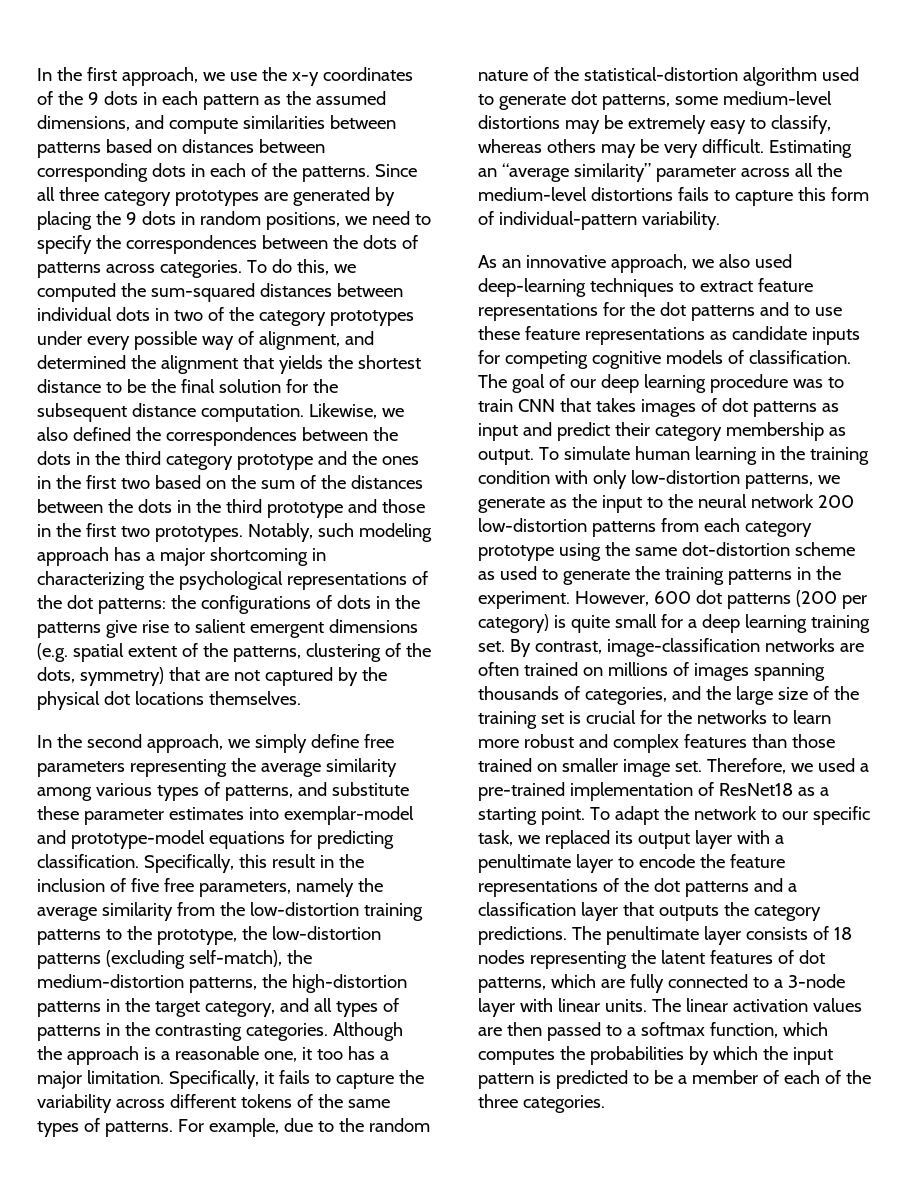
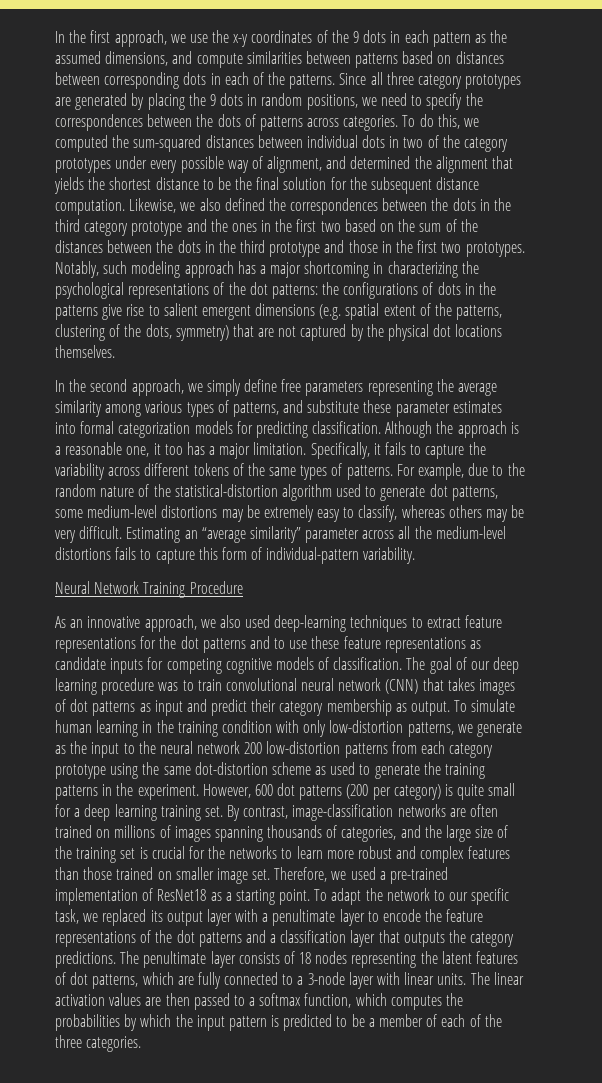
[283,806,414,825] [37,830,394,849] [37,854,364,873] [37,878,383,897] [37,902,423,921] [37,926,381,945] [37,950,312,969] [37,974,407,993] [37,998,399,1017] [37,1022,328,1041] exemplar-model and prototype-model equations for predicting classification. Specifically, this result in the inclusion of five free parameters, namely the average similarity from the low-distortion training patterns to the prototype, the low-distortion patterns (excluding self-match), the medium-distortion patterns, the high-distortion patterns in the target category, and all types of patterns in the contrasting categories. -> [80,421,382,438] formal categorization models for predicting classification.
(720, 220) none -> [55,581,243,598] // Neural Network Training Procedure
[517,399,555,412] CNN -> [225,678,419,694] convolutional neural network (CNN)

